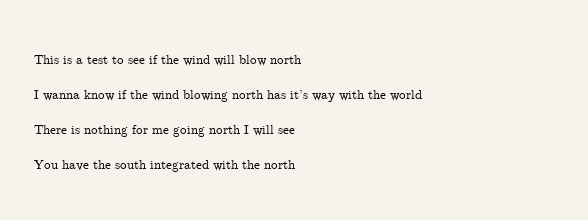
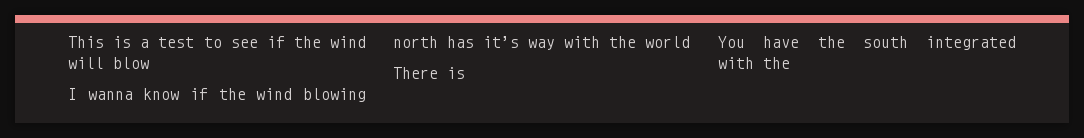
[270,55,301,64] north -> (149, 63) none
[84,125,295,137] nothing for me going north I will see -> (465, 73) none
[264,160,295,169] north -> (790, 63) none

